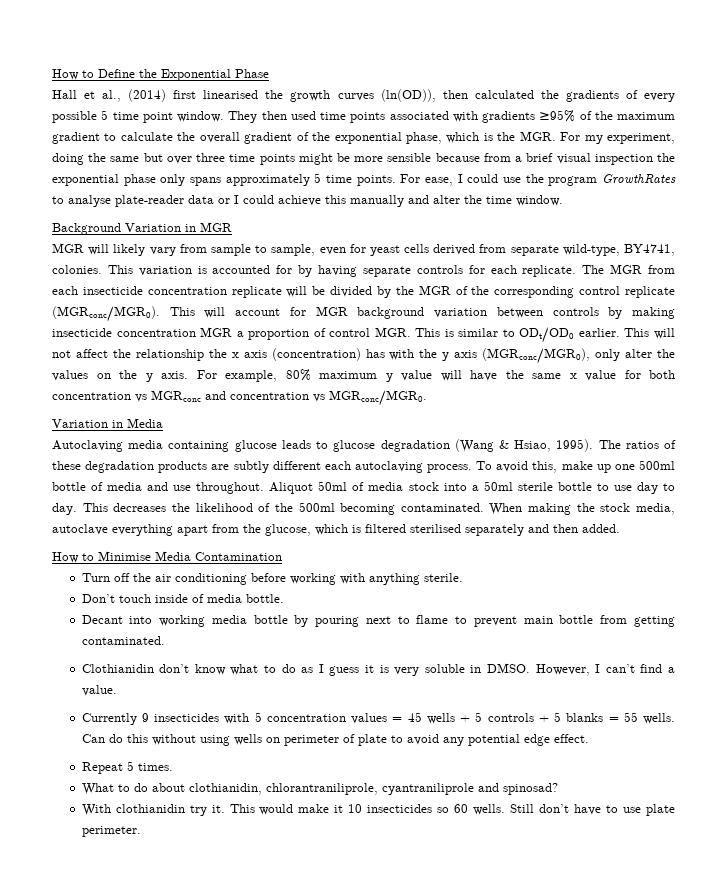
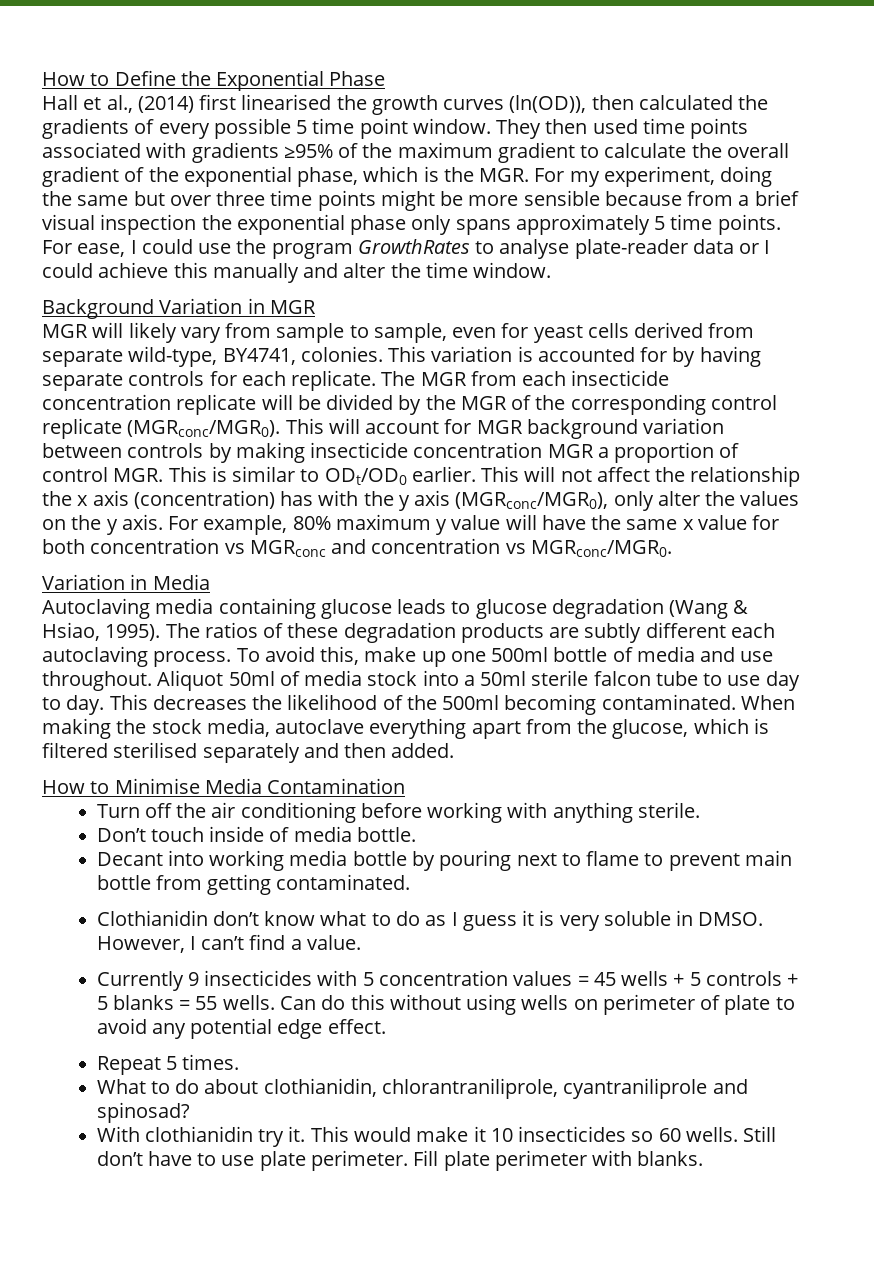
[557,482,592,491] bottle -> [593,671,698,686] falcon tube
(141, 831) none -> [413,1150,704,1171] Fill plate perimeter with blanks.

